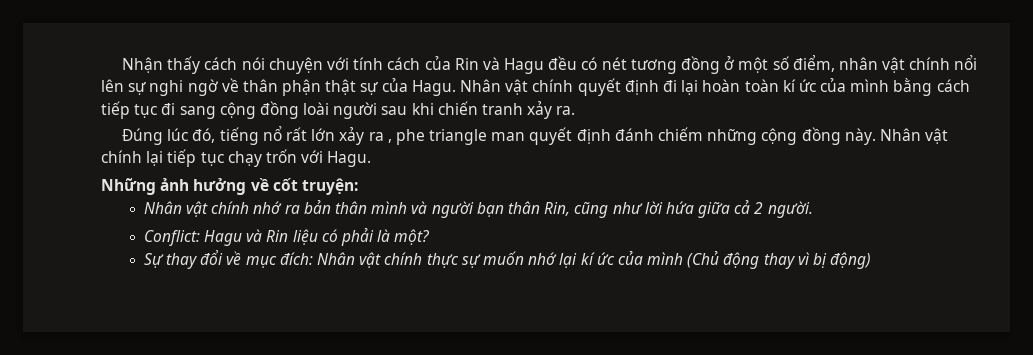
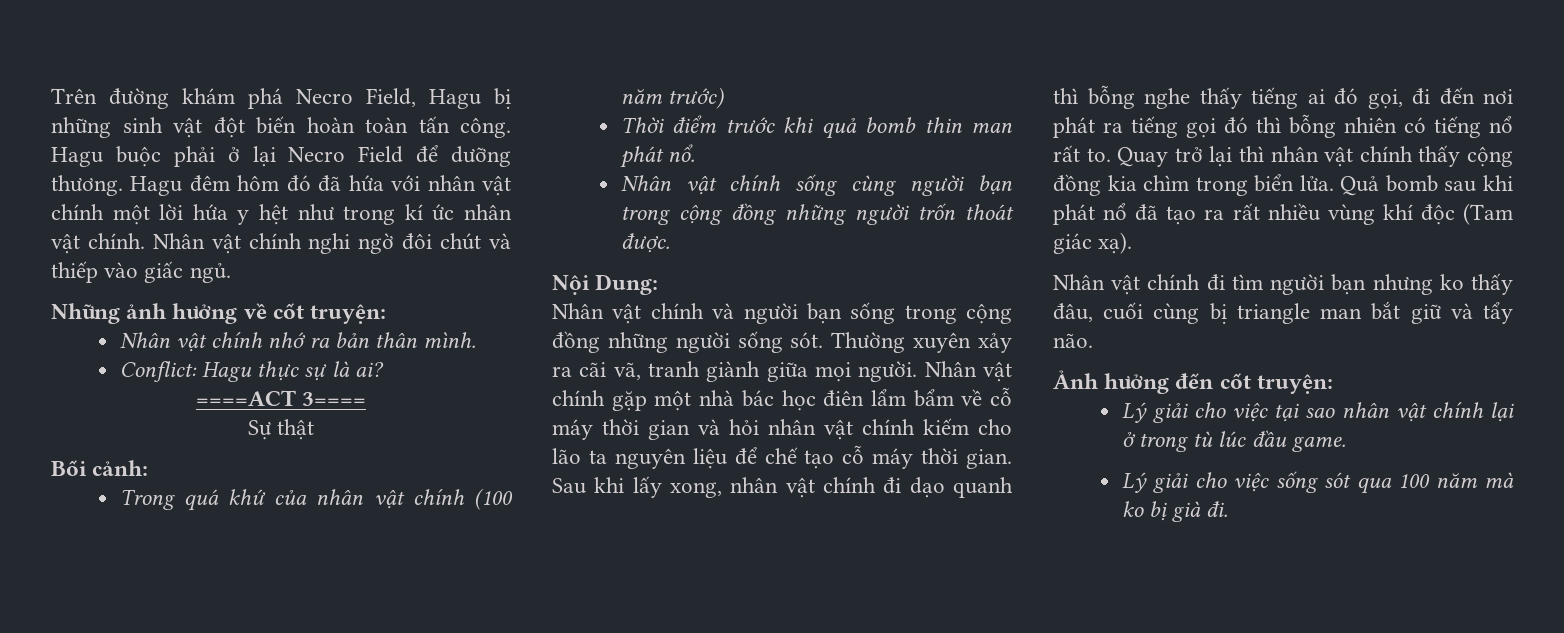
[122,55,978,74] [101,78,970,96] [101,101,576,119] [122,126,949,145] [101,149,372,167] Nhận thấy cách nói chuyện với tính cách của Rin và Hagu đều có nét tương đồng ở một số điểm, nhân vật chính nổi lên sự nghi ngờ về thân phận thật sự của Hagu. Nhân vật chính quyết định đi lại hoàn toàn kí ức của mình bằng cách tiếp tục đi sang cộng đồng loài người sau khi chiến tranh xảy ra. // Đúng lúc đó, tiếng nổ rất lớn xảy ra , phe triangle man quyết định đánh chiếm những cộng đồng này. Nhân vật chính lại tiếp tục chạy trốn với Hagu. -> [51,88,511,109] [51,116,511,138] [51,145,511,167] [51,175,512,196] [51,204,512,225] [51,233,512,254] [51,261,231,283] Trên đường khám phá Necro Field, Hagu bị những sinh vật đột biến hoàn toàn tấn công. Hagu buộc phải ở lại Necro Field để dưỡng thương. Hagu đêm hôm đó đã hứa với nhân vật chính một lời hứa y hệt như trong kí ức nhân vật chính. Nhân vật chính nghi ngờ đôi chút và thiếp vào giấc ngủ.
[371,200,813,218] [143,228,431,246] [143,250,872,269] mình và người bạn thân Rin, cũng như lời hứa giữa cả 2 người. // Conflict: Hagu và Rin liệu có phải là một? // Sự thay đổi về mục đích: Nhân vật chính thực sự muốn nhớ lại kí ức của mình (Chủ động thay vì bị động) -> [423,332,477,348] [119,361,384,382] [195,390,367,406] [247,419,315,440] [51,460,149,476] [119,488,513,511] [620,87,724,109] [620,115,1012,139] [619,144,695,168] [620,174,1012,196] [620,203,1014,225] [620,233,670,253] [552,274,659,295] [552,302,1012,324] [552,331,1012,353] [552,361,1012,382] [552,387,1012,411] [552,418,1012,440] [552,445,1012,469] [552,476,1013,498] [1053,85,1513,109] [1053,114,1513,138] [1053,145,1513,167] [1053,174,1513,196] [1053,203,1513,225] [1053,232,1133,254] [1053,273,1513,295] [1053,301,1513,324] [1053,333,1093,348] [1053,370,1333,394] [1121,402,1514,423] [1121,430,1346,452] [1121,471,1514,494] [1121,501,1229,522] mình. // Conflict: Hagu thực sự là ai? // ====ACT 3==== // Sự thật // Bối cảnh: // Trong quá khứ của nhân vật chính (100 năm trước) // Thời điểm trước khi quả bomb thin man phát nổ. // Nhân vật chính sống cùng người bạn trong cộng đồng những người trốn thoát được. // Nội Dung: // Nhân vật chính và người bạn sống trong cộng đồng những người sống sót. Thường xuyên xảy ra cãi vã, tranh giành giữa mọi người. Nhân vật chính gặp một nhà bác học điên lẩm bẩm về cỗ máy thời gian và hỏi nhân vật chính kiếm cho lão ta nguyên liệu để chế tạo cỗ máy thời gian. Sau khi lấy xong, nhân vật chính đi dạo quanh thì bỗng nghe thấy tiếng ai đó gọi, đi đến nơi phát ra tiếng gọi đó thì bỗng nhiên có tiếng nổ rất to. Quay trở lại thì nhân vật chính thấy cộng đồng kia chìm trong biển lửa. Quả bomb sau khi phát nổ đã tạo ra rất nhiều vùng khí độc (Tam giác xạ). // Nhân vật chính đi tìm người bạn nhưng ko thấy đâu, cuối cùng bị triangle man bắt giữ và tẩy não. // Ảnh hưởng đến cốt truyện: // Lý giải cho việc tại sao nhân vật chính lại ở trong tù lúc đầu game. // Lý giải cho việc sống sót qua 100 năm mà ko bị già đi.

